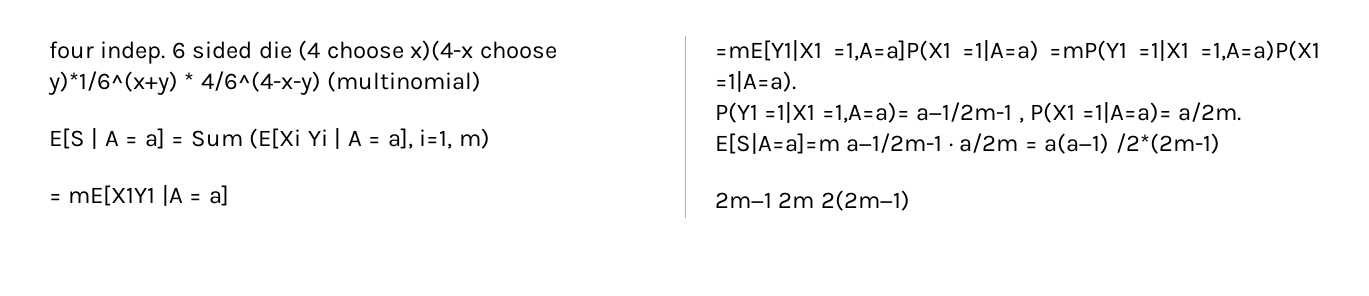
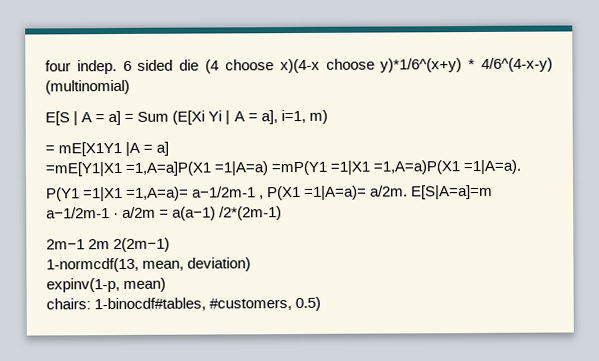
(910, 200) none -> [46,257,252,273] [46,277,167,293] [46,296,322,312] // 1-normcdf(13, mean, deviation) // expinv(1-p, mean) // chairs: 1-binocdf#tables, #customers, 0.5)

